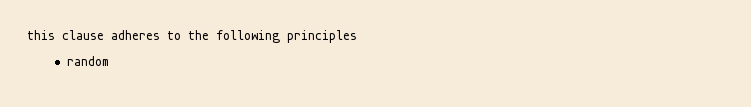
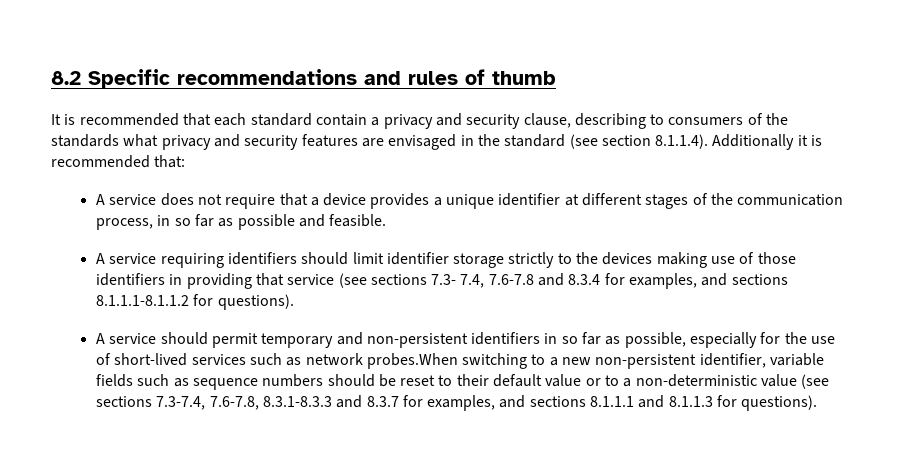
[27,30,357,43] [66,56,109,66] this clause adheres to the following principles // random -> [51,69,556,88] [51,113,789,129] [51,134,823,150] [51,155,186,168] [95,193,844,209] [95,214,387,230] [95,252,796,268] [95,273,788,289] [95,294,294,310] [95,332,836,348] [95,353,825,369] [95,374,830,390] [95,395,818,411] 8.2 Specific recommendations and rules of thumb // It is recommended that each standard contain a privacy and security clause, describing to consumers of the standards what privacy and security features are envisaged in the standard (see section 8.1.1.4). Additionally it is recommended that: // A service does not require that a device provides a unique identifier at different stages of the communication process, in so far as possible and feasible. // A service requiring identifiers should limit identifier storage strictly to the devices making use of those identifiers in providing that service (see sections 7.3- 7.4, 7.6-7.8 and 8.3.4 for examples, and sections 8.1.1.1-8.1.1.2 for questions). // A service should permit temporary and non-persistent identifiers in so far as possible, especially for the use of short-lived services such as network probes.When switching to a new non-persistent identifier, variable fields such as sequence numbers should be reset to their default value or to a non-deterministic value (see sections 7.3-7.4, 7.6-7.8, 8.3.1-8.3.3 and 8.3.7 for examples, and sections 8.1.1.1 and 8.1.1.3 for questions).

